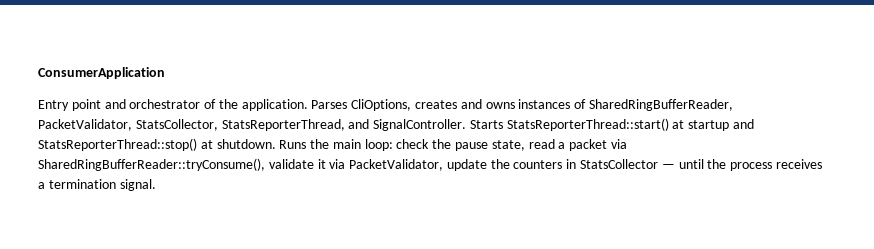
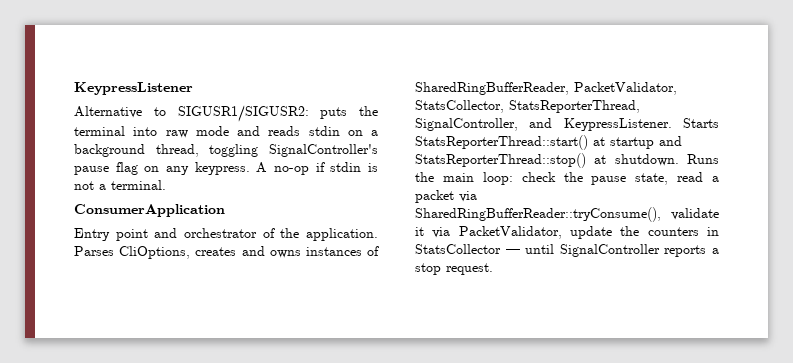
(38, 73) none -> [74,82,193,95] [74,105,378,122] [74,126,378,138] [74,144,378,157] [74,162,378,175] [74,180,166,190] KeypressListener // Alternative to SIGUSR1/SIGUSR2: puts the terminal into raw mode and reads stdin on a background thread, toggling SignalController's pause flag on any keypress. A no-op if stdin is not a terminal. //
[348,119,467,131] and SignalController. -> [415,118,672,131] SignalController, and KeypressListener.
[707,159,822,171] [38,179,156,191] the process receives a termination signal. -> [559,244,719,257] [415,263,493,275] SignalController reports a stop request.

